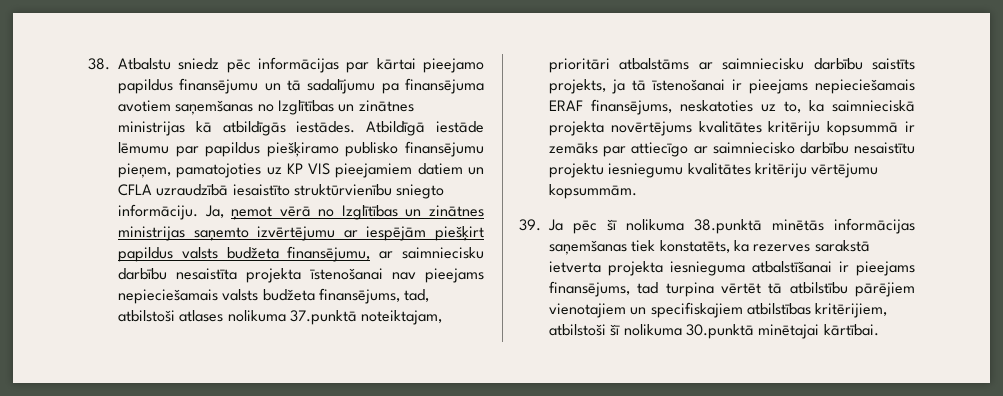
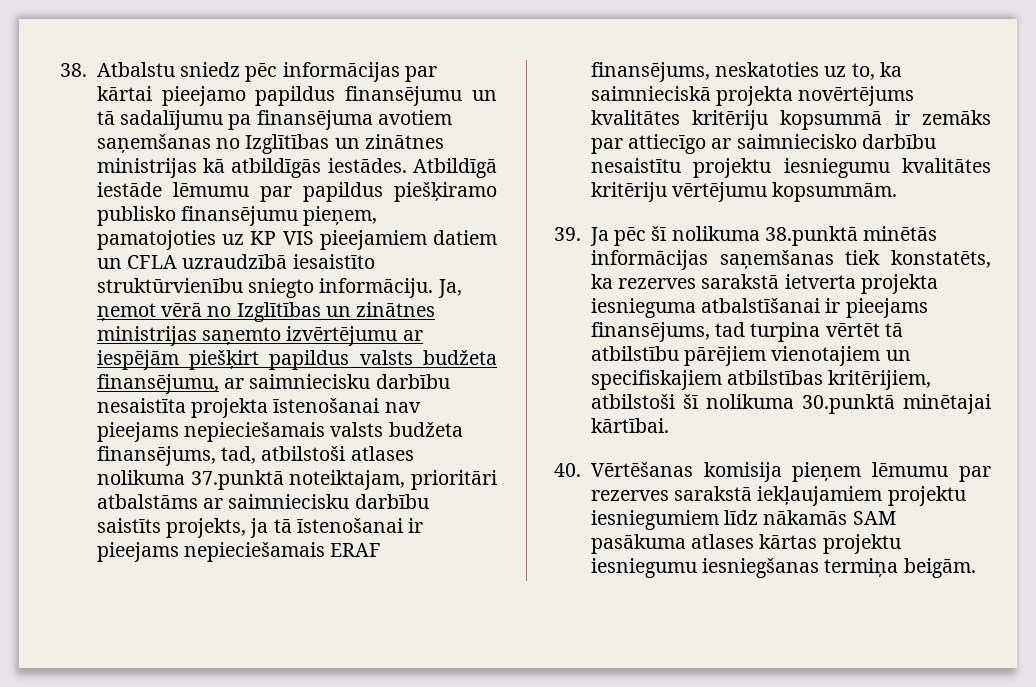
(879, 330) none -> [554,462,991,482] [590,486,966,506] [590,510,896,530] [590,534,901,554] [590,558,976,578] // 40. Vērtēšanas komisija pieņem lēmumu par rezerves sarakstā iekļaujamiem projektu iesniegumiem līdz nākamās SAM pasākuma atlases kārtas projektu iesniegumu iesniegšanas termiņa beigām.

